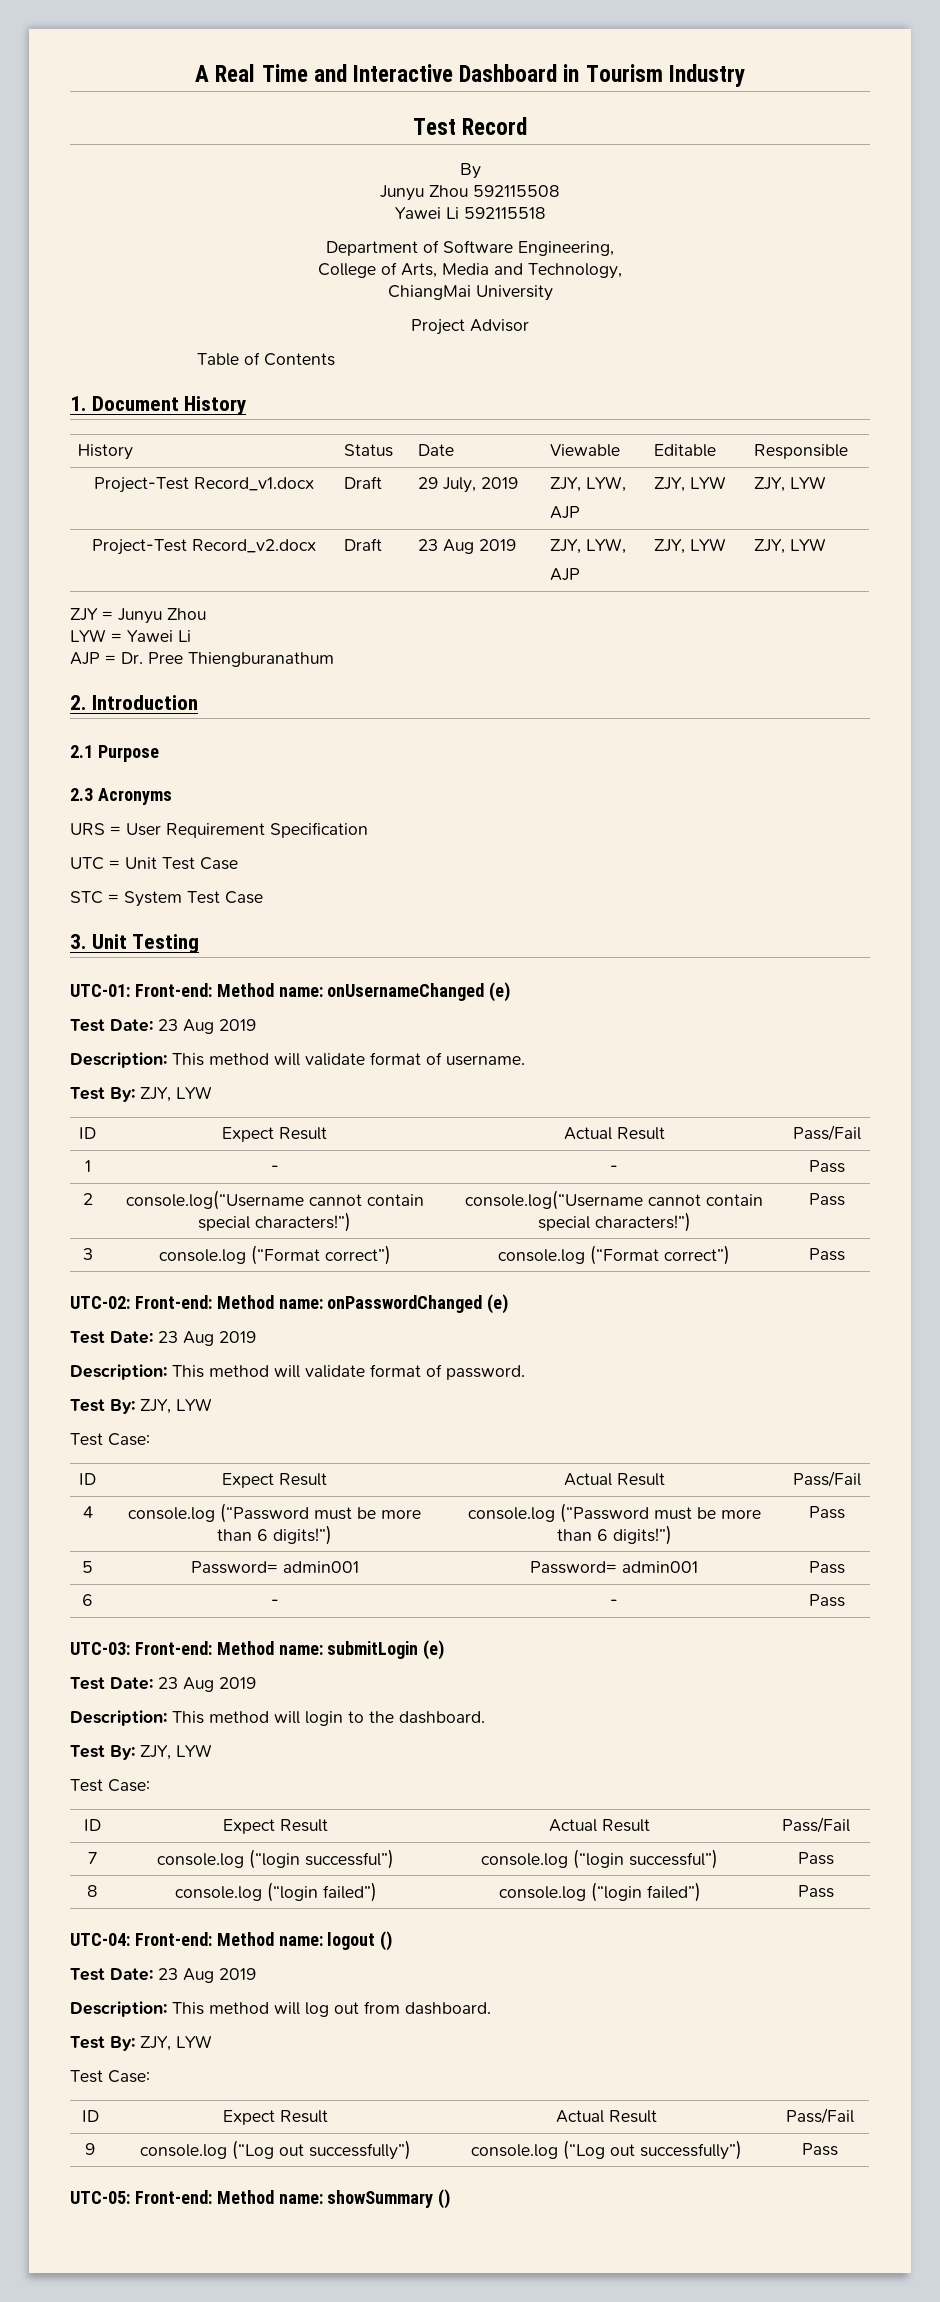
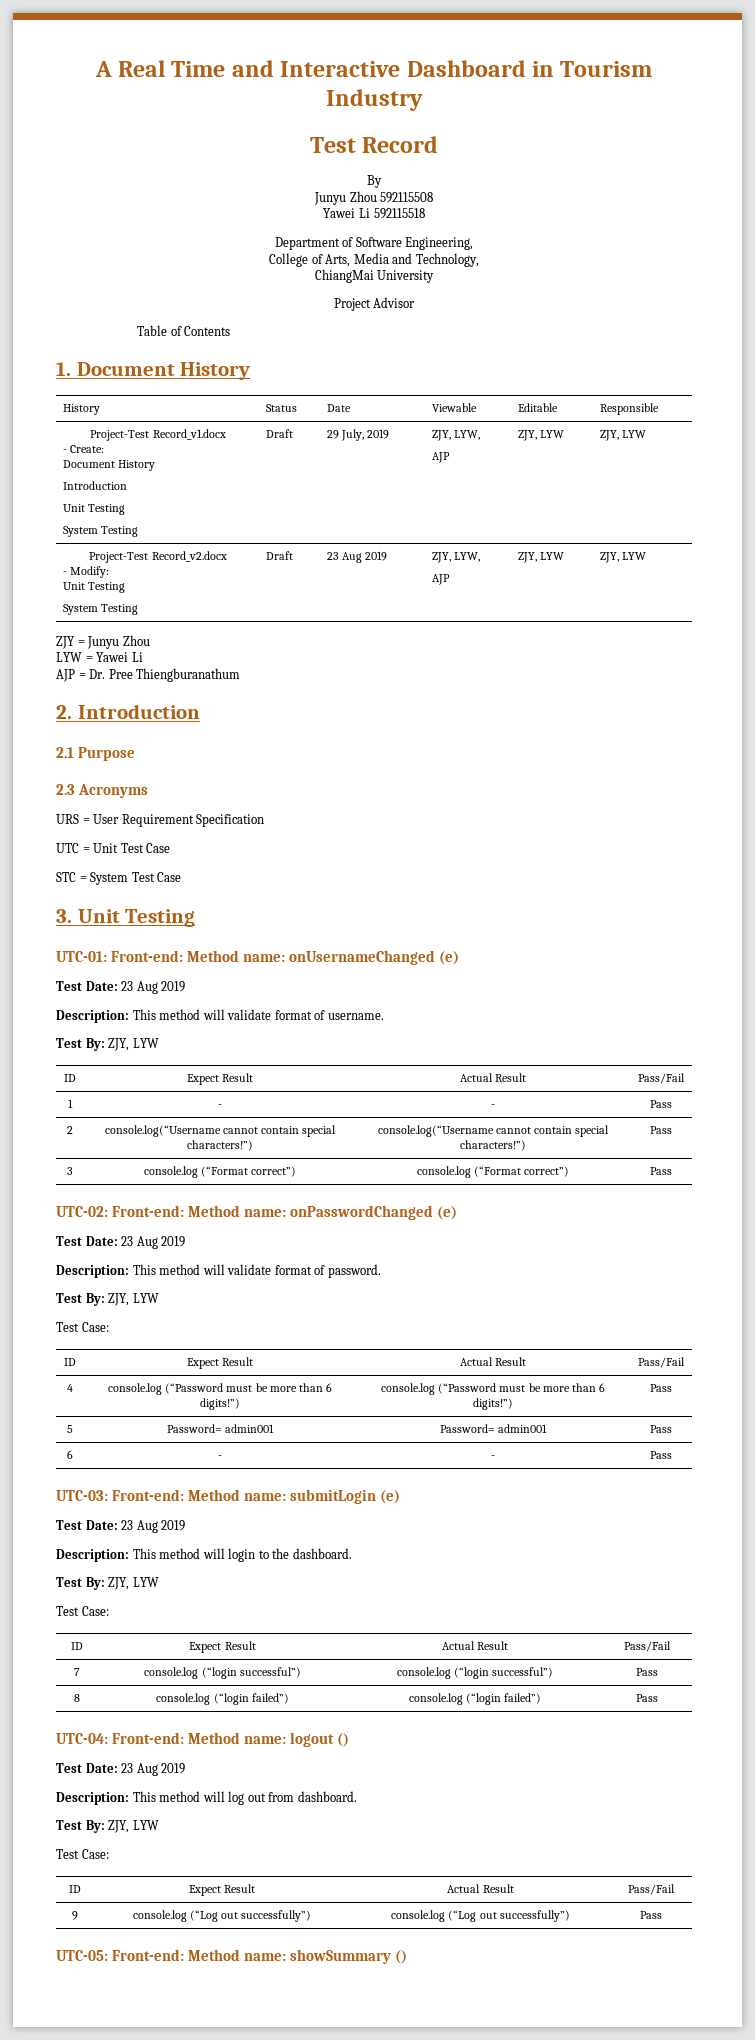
(314, 484) none -> [63,445,105,453] [63,460,156,471] [63,481,128,490] [63,504,126,515] [63,526,139,537] // - Create: // Document History // Introduction // Unit Testing // System Testing
(316, 546) none -> [63,566,110,578] [63,582,126,593] [63,604,139,615] // - Modify: // Unit Testing // System Testing

